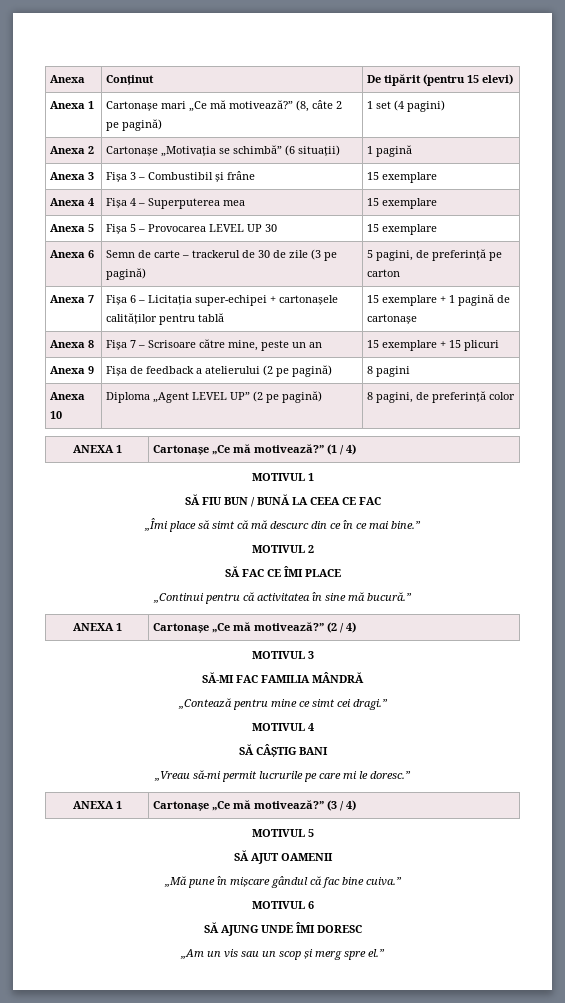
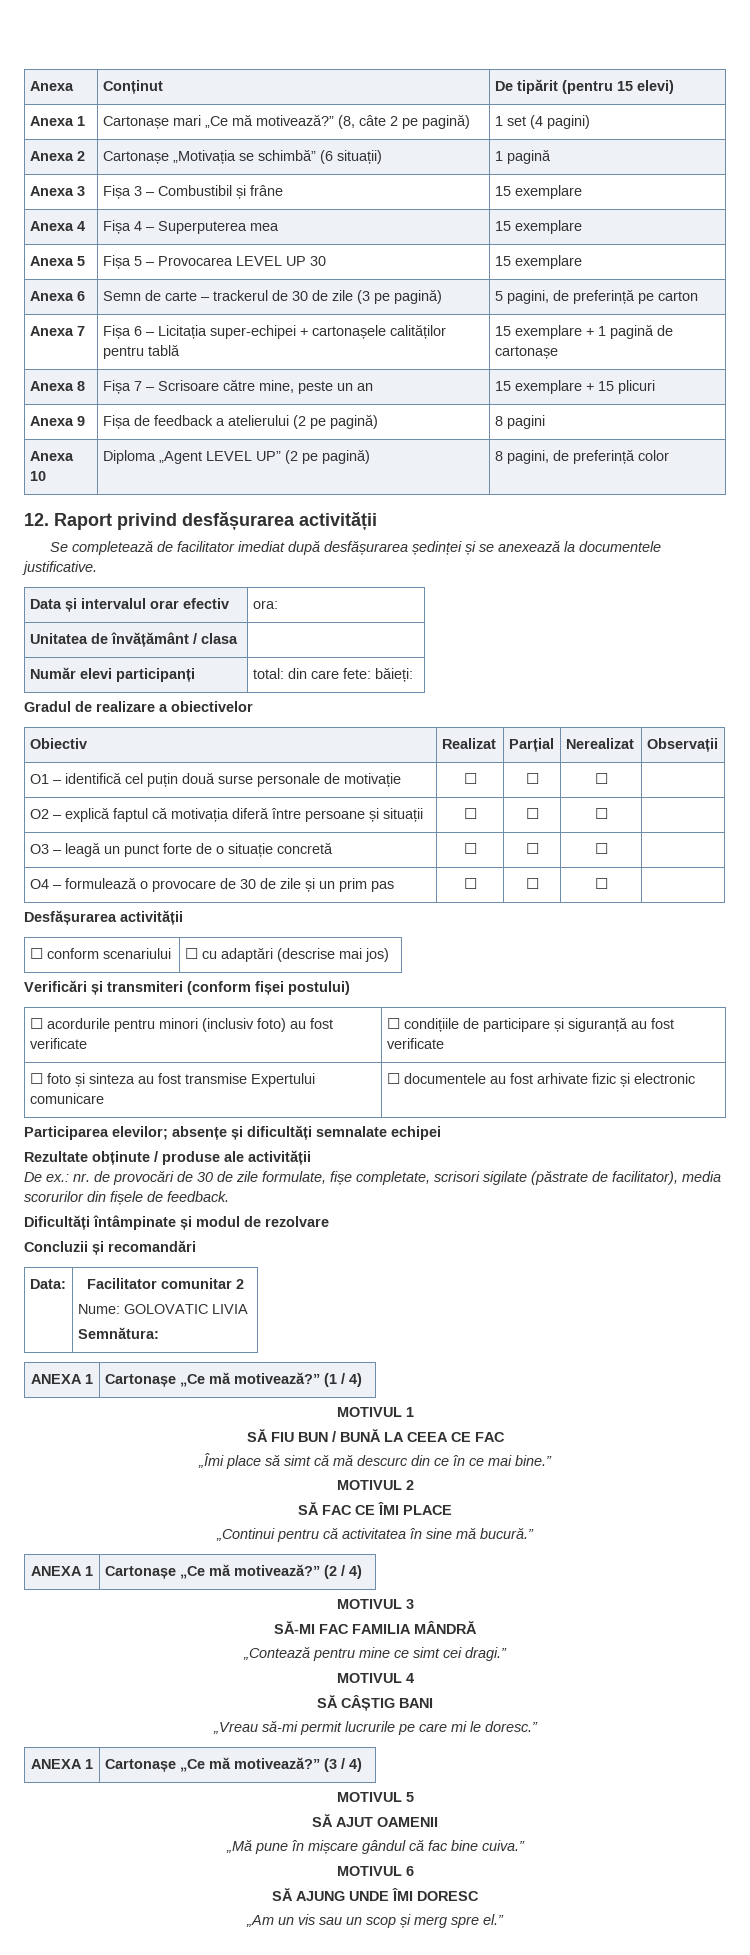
(516, 396) none -> [24,512,377,530] [49,540,661,555] [22,561,97,575] [29,598,229,612] [252,600,278,609] [29,632,238,647] [29,667,195,682] [252,667,413,682] [24,701,253,712] [29,738,87,749] [441,738,496,749] [508,738,554,752] [565,738,634,749] [646,738,718,752] [29,772,401,787] [463,773,477,784] [525,773,539,784] [594,773,608,784] [29,807,423,822] [463,808,477,819] [525,808,539,819] [594,808,608,819] [29,842,333,857] [463,843,477,854] [525,843,539,854] [594,843,608,854] [29,877,394,892] [463,878,477,889] [525,878,539,889] [594,878,608,889] [24,910,183,925] [29,948,171,959] [184,947,389,962] [24,980,350,995] [29,1018,333,1032] [29,1038,87,1049] [386,1017,674,1032] [386,1038,444,1049] [29,1073,315,1087] [29,1093,104,1104] [386,1073,695,1087] [24,1125,441,1140] [24,1150,311,1165] [24,1170,721,1185] [24,1191,229,1205] [24,1215,329,1230] [24,1240,196,1255] [29,1279,66,1289] [86,1278,244,1289] [77,1304,248,1314] [77,1327,159,1339] // 12. Raport privind desfășurarea activității // Se completează de facilitator imediat după desfășurarea ședinței și se anexează la documentele justificative. // Data și intervalul orar efectiv | ora: // Unitatea de învățământ / clasa | // Număr elevi participanți | total: din care fete: băieți: // Gradul de realizare a obiectivelor // Obiectiv | Realizat | Parțial | Nerealizat | Observații // O1 – identifică cel puțin două surse personale de motivație | ☐ | ☐ | ☐ | // O2 – explică faptul că motivația diferă între persoane și situații | ☐ | ☐ | ☐ | // O3 – leagă un punct forte de o situație concretă | ☐ | ☐ | ☐ | // O4 – formulează o provocare de 30 de zile și un prim pas | ☐ | ☐ | ☐ | // Desfășurarea activității // ☐ conform scenariului | ☐ cu adaptări (descrise mai jos) // Verificări și transmiteri (conform fișei postului) // ☐ acordurile pentru minori (inclusiv foto) au fost verificate | ☐ condițiile de participare și siguranță au fost verificate // ☐ foto și sinteza au fost transmise Expertului comunicare | ☐ documentele au fost arhivate fizic și electronic // Participarea elevilor; absențe și dificultăți semnalate echipei // Rezultate obținute / produse ale activității // De ex.: nr. de provocări de 30 de zile formulate, fișe completate, scrisori sigilate (păstrate de facilitator), media scorurilor din fișele de feedback. // Dificultăți întâmpinate și modul de rezolvare // Concluzii și recomandări // Data: | Facilitator comunitar 2 // Nume: GOLOVATIC LIVIA // Semnătura:

